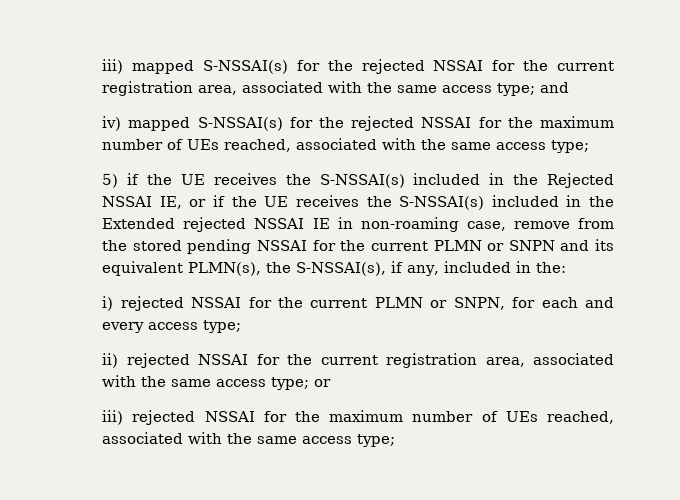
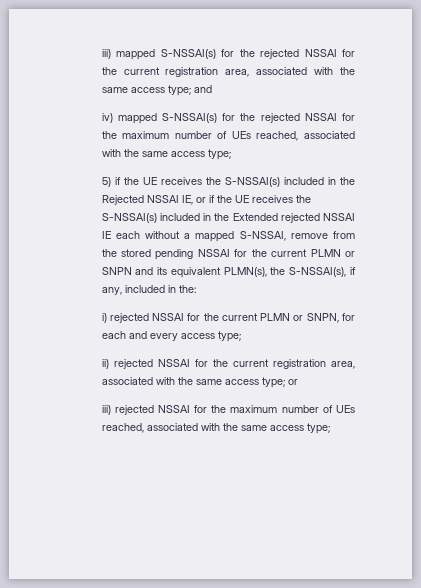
[337,217,506,232] in non-roaming case, -> [115,231,286,242] each without a mapped S-NSSAI,

